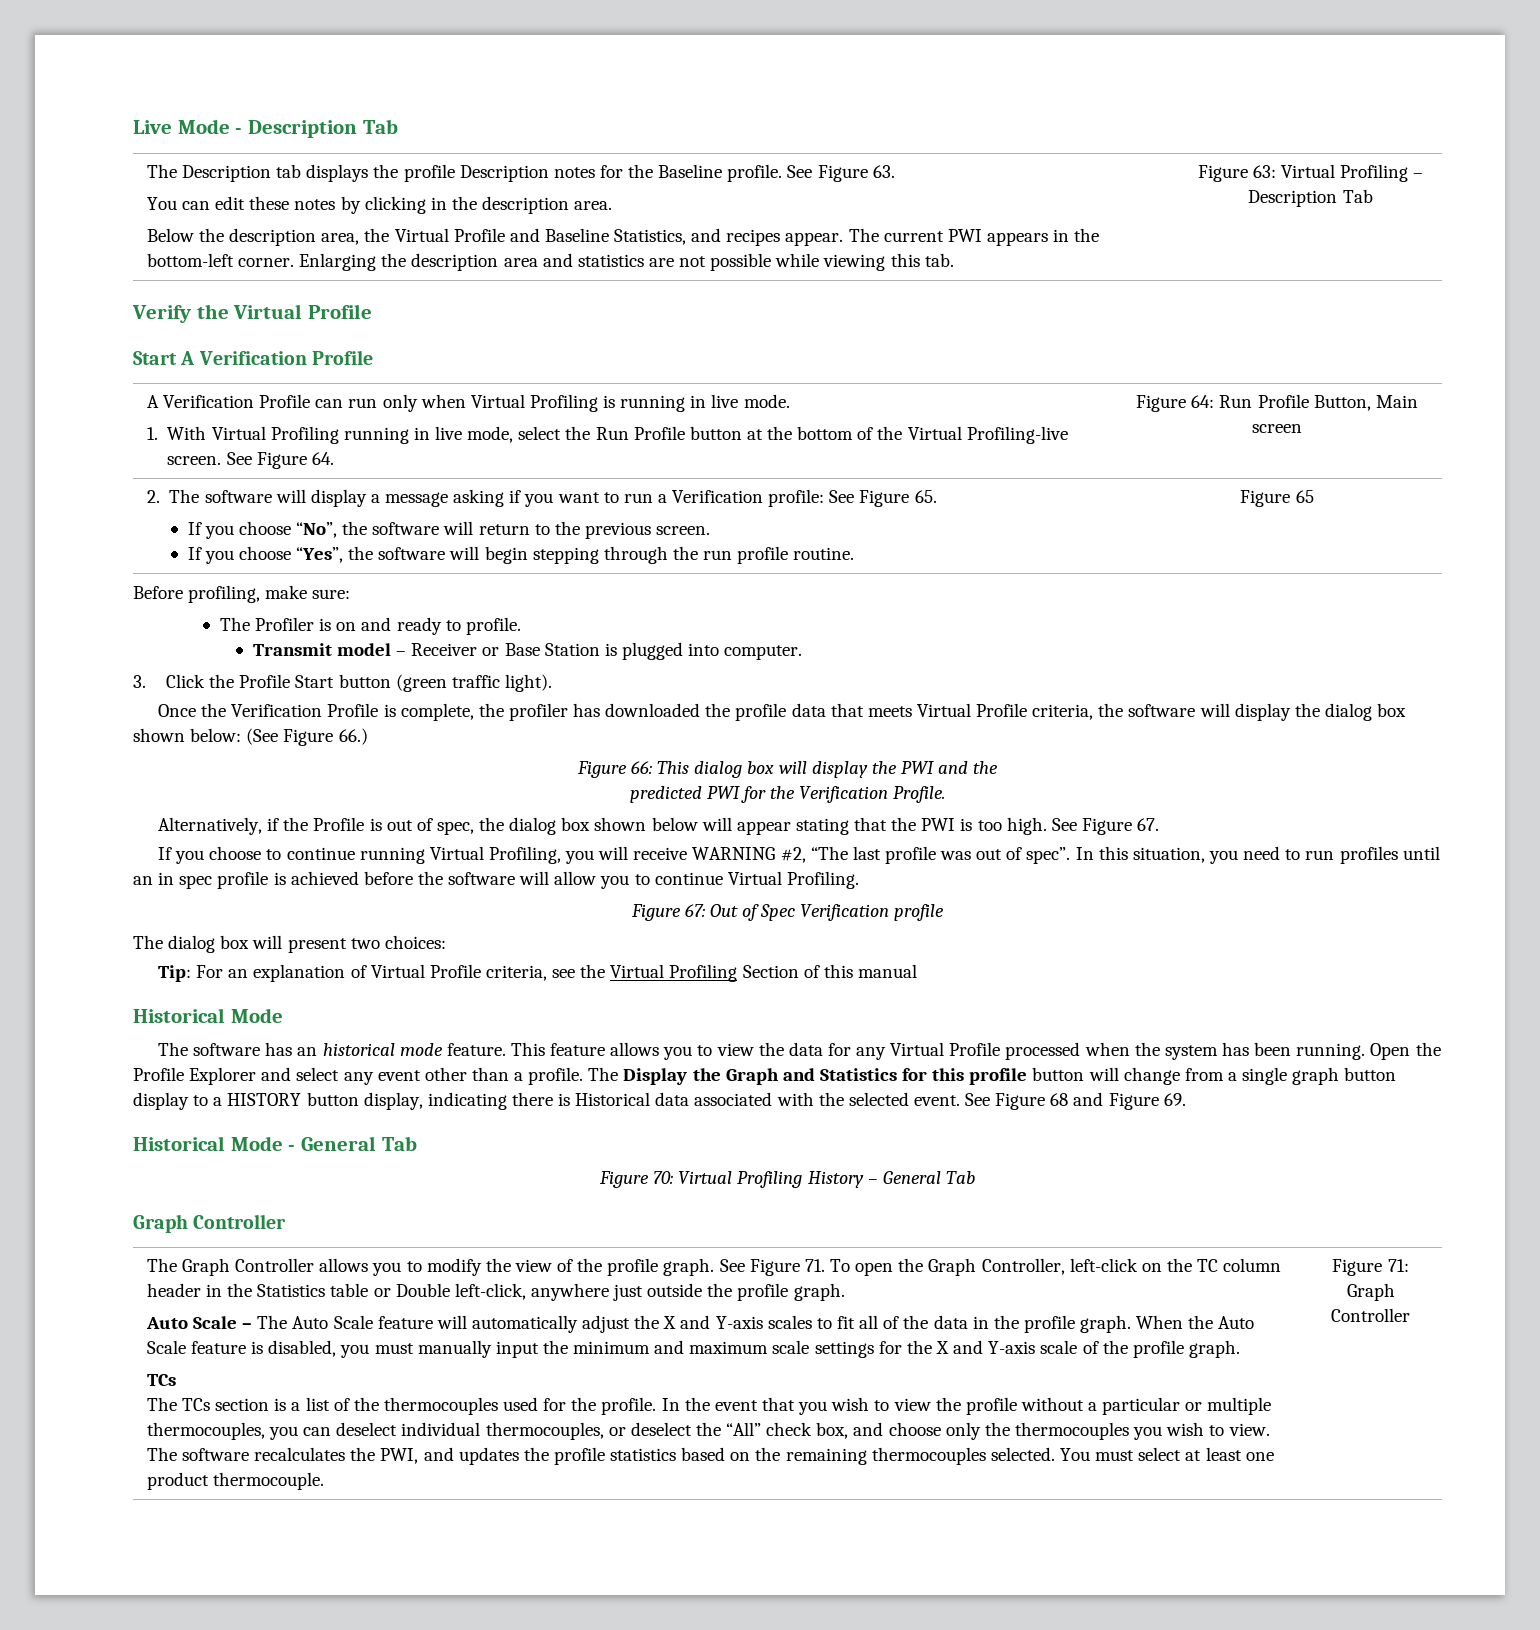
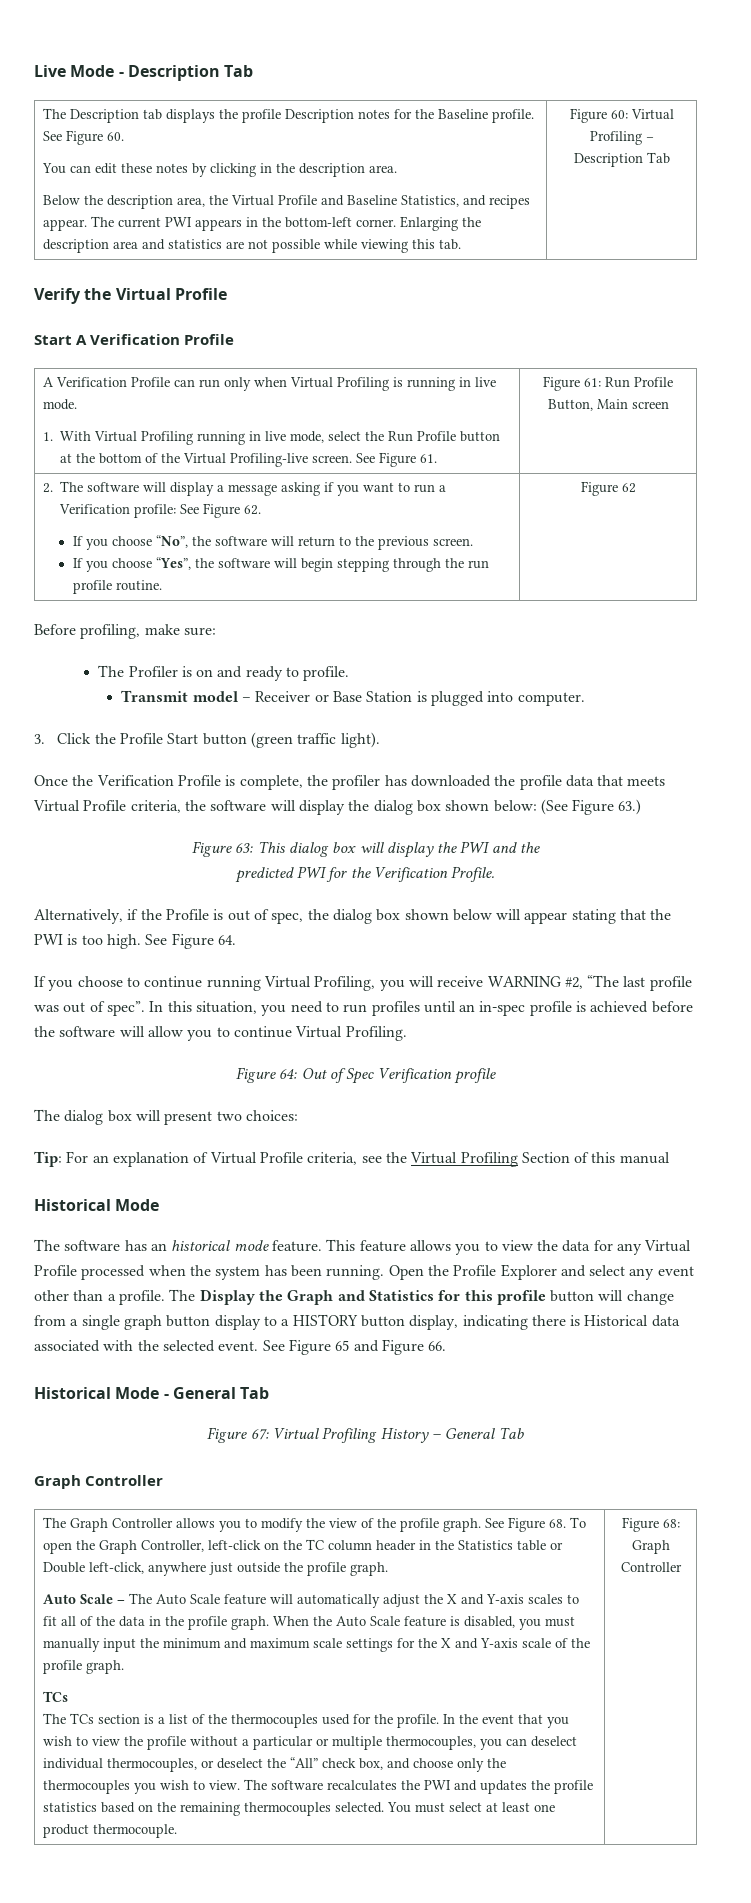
[872,165,895,178] 63. -> [106,132,124,141] 60.
[1252,165,1276,178] 63: -> [610,110,628,119] 60:
[311,452,334,465] [1136,395,1215,412] 64. | Figure 64: -> [419,454,437,463] [543,376,601,391] 61. | Figure 61:
[914,490,937,503] 65. -> [243,505,261,515] 62.
[1295,490,1314,503] 65 -> [621,483,636,493] 62
[338,728,368,745] [576,761,652,778] 66.) // Figure 66: -> [618,799,642,815] [191,841,254,857] 63.) // Figure 63:
[1137,818,1160,831] 67. -> [217,935,236,945] 64.
[158,872,213,889] in spec -> [479,1001,526,1016] in-spec
[684,904,705,917] 67: -> [279,1069,298,1079] 64:
[1050,1093,1069,1106] 68 -> [335,1340,350,1351] 65
[1163,1093,1186,1106] 69. -> [428,1341,447,1351] 66.
[653,1171,674,1184] 70: -> [250,1429,269,1440] 67:
[804,1259,825,1272] 71. -> [548,1519,566,1528] 68.
[380,1448,419,1464] PWI, -> [423,1780,451,1790] PWI
[1387,1259,1409,1272] 71: -> [662,1519,680,1528] 68:

